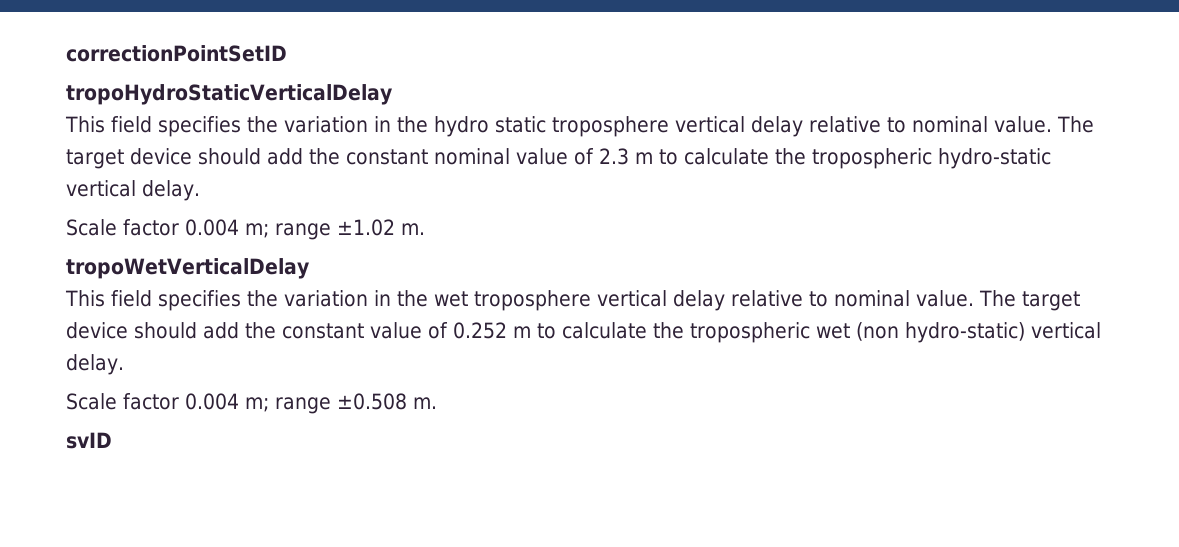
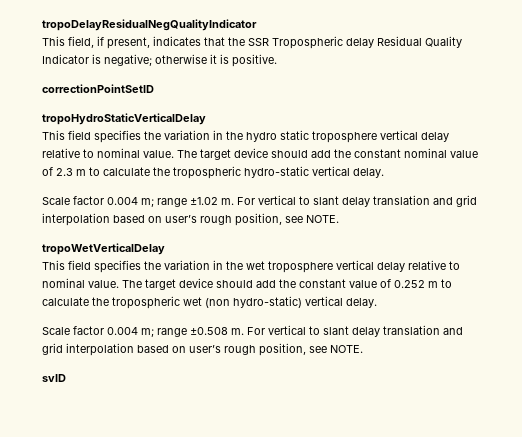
(66, 53) none -> [42,19,257,31] [42,36,462,49] [42,54,277,67] tropoDelayResidualNegQualityIndicator // This field, if present, indicates that the SSR Tropospheric delay Residual Quality Indicator is negative; otherwise it is positive. //
(425, 229) none -> [237,195,477,207] [42,213,339,226] For vertical to slant delay translation and grid interpolation based on user’s rough position, see NOTE.
(437, 403) none -> [247,325,463,337] [42,343,363,356] For vertical to slant delay translation and grid interpolation based on user’s rough position, see NOTE.

